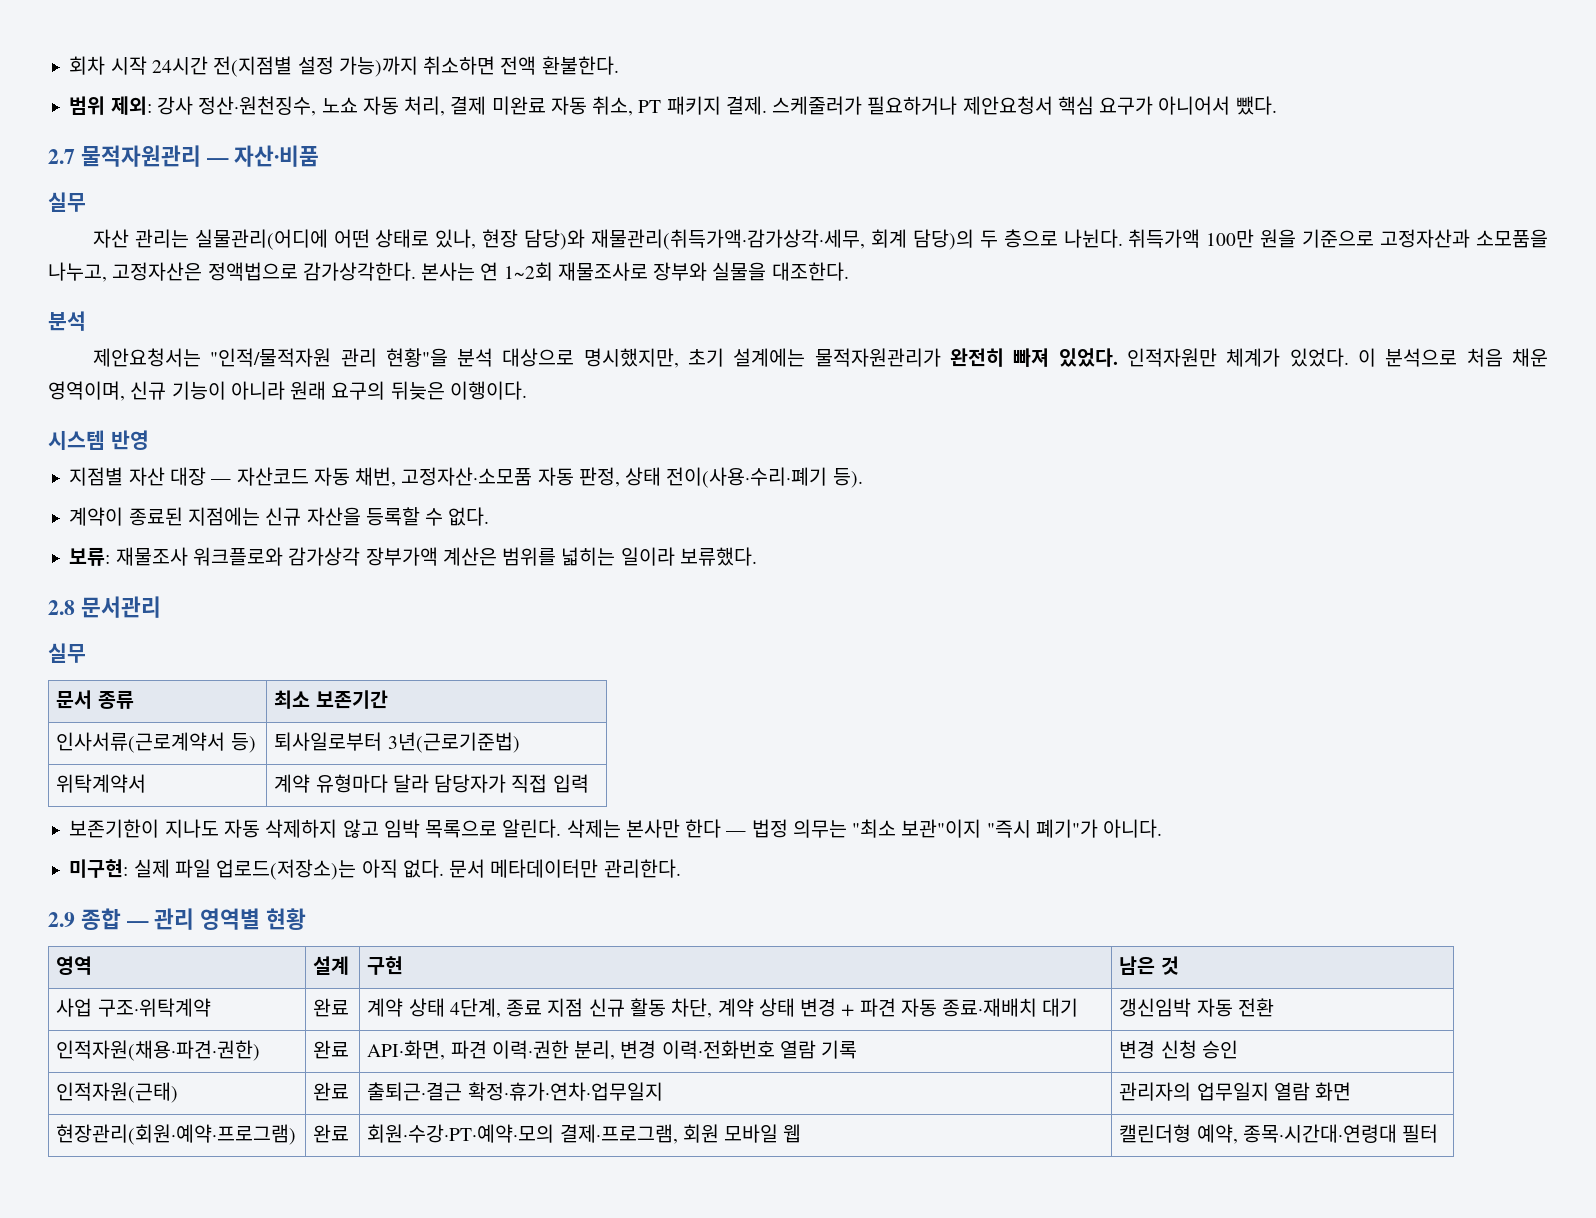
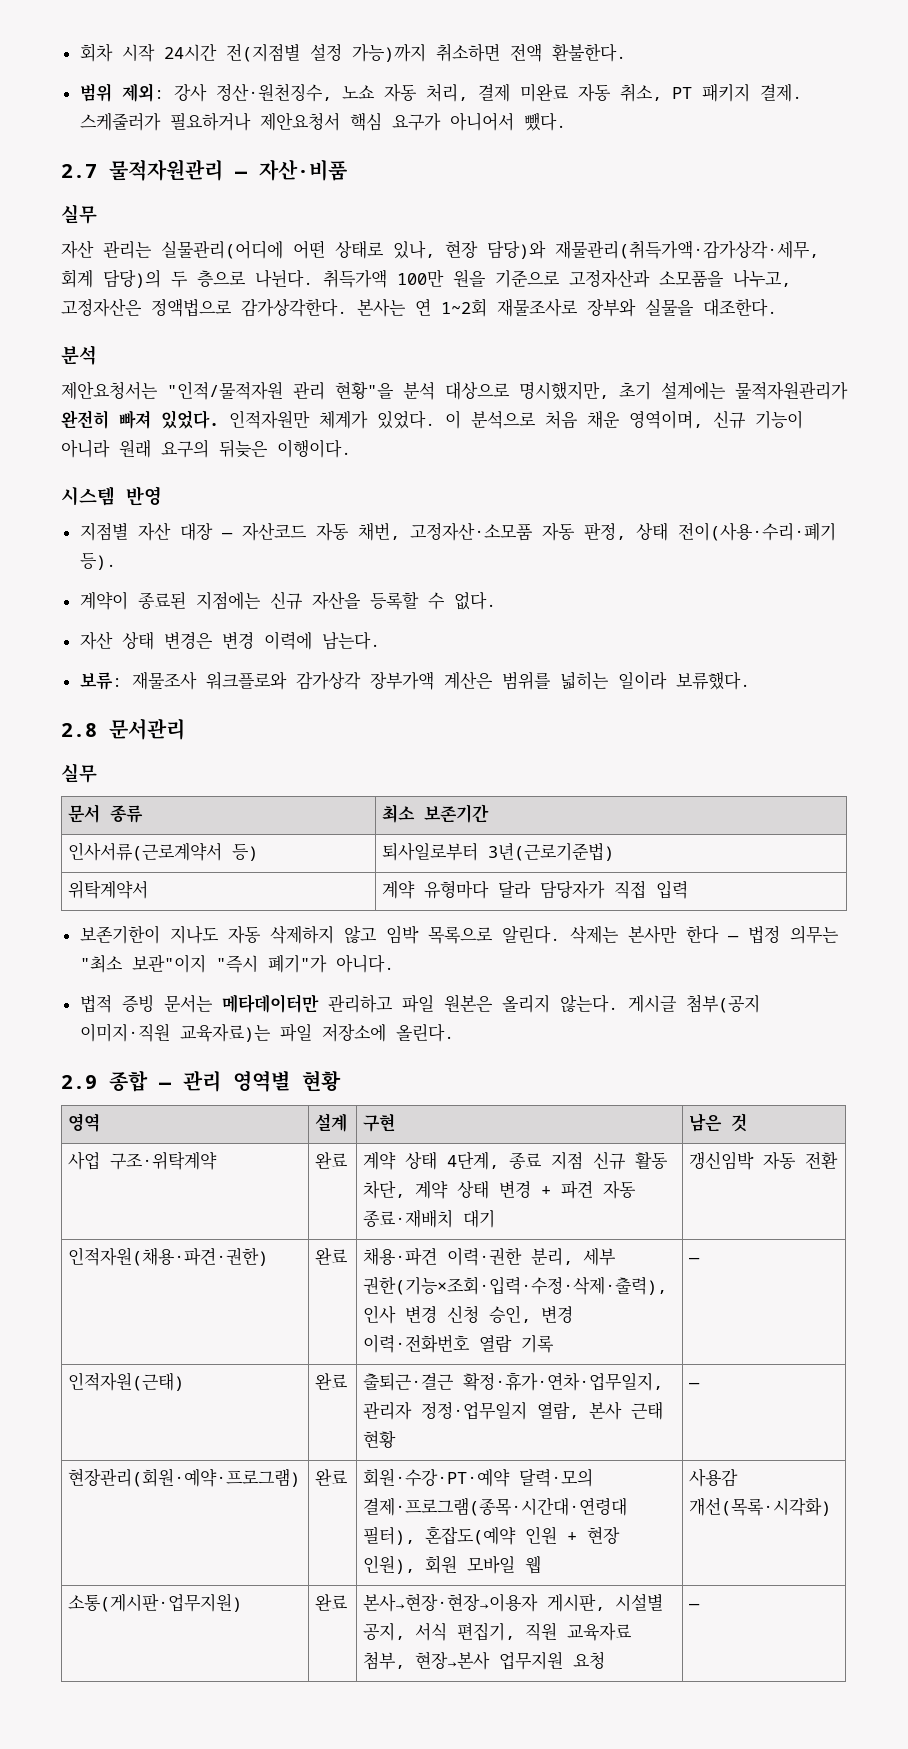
(490, 516) none -> [79,631,380,650] // 자산 상태 변경은 변경 이력에 남는다.
[69,859,681,880] 미구현: 실제 파일 업로드(저장소)는 아직 없다. 문서 메타데이터만 관리한다. -> [79,994,760,1013] [79,1023,454,1042] 법적 증빙 문서는 메타데이터만 관리하고 파일 원본은 올리지 않는다. 게시글 첨부(공지 이미지·직원 교육자료)는 파일 저장소에 올린다.
[367,1040,616,1060] API·화면, 파견 이력·권한 분리, -> [363,1247,617,1266] [363,1276,668,1295] [363,1305,532,1324] 채용·파견 이력·권한 분리, 세부 권한(기능×조회·입력·수정·삭제·출력), 인사 변경 신청 승인,
[1119,1040,1238,1059] 변경 신청 승인 -> [689,1257,701,1263] —
[467,1082,663,1101] [1119,1082,1352,1101] [56,1124,297,1145] [313,1124,350,1143] [367,1124,802,1144] [1119,1124,1439,1144] 확정·휴가·연차·업무일지 | 관리자의 업무일지 열람 화면 // 현장관리(회원·예약·프로그램) | 완료 | 회원·수강·PT·예약·모의 결제·프로그램, 회원 모바일 웹 | 캘린더형 예약, 종목·시간대·연령대 필터 -> [463,1372,664,1391] [363,1401,664,1420] [363,1430,397,1448] [689,1382,701,1388] [68,1468,301,1487] [315,1469,349,1486] [363,1468,594,1487] [363,1497,628,1516] [363,1526,621,1545] [363,1555,542,1574] [689,1468,739,1487] [689,1497,832,1516] [68,1593,243,1612] [315,1594,349,1611] [363,1593,664,1612] [363,1622,633,1641] [363,1651,606,1670] [689,1603,701,1609] 확정·휴가·연차·업무일지, 관리자 정정·업무일지 열람, 본사 근태 현황 | — // 현장관리(회원·예약·프로그램) | 완료 | 회원·수강·PT·예약 달력·모의 결제·프로그램(종목·시간대·연령대 필터), 혼잡도(예약 인원 + 현장 인원), 회원 모바일 웹 | 사용감 개선(목록·시각화) // 소통(게시판·업무지원) | 완료 | 본사→현장·현장→이용자 게시판, 시설별 공지, 서식 편집기, 직원 교육자료 첨부, 현장→본사 업무지원 요청 | —

